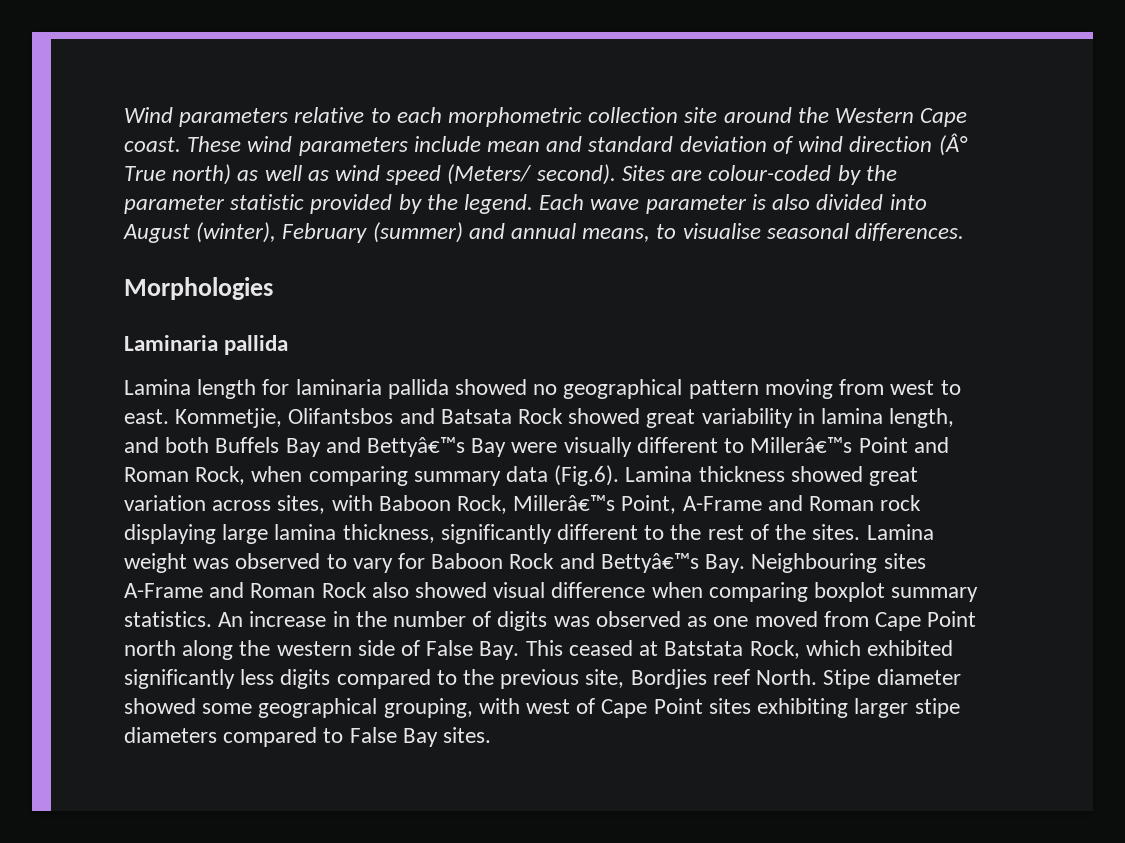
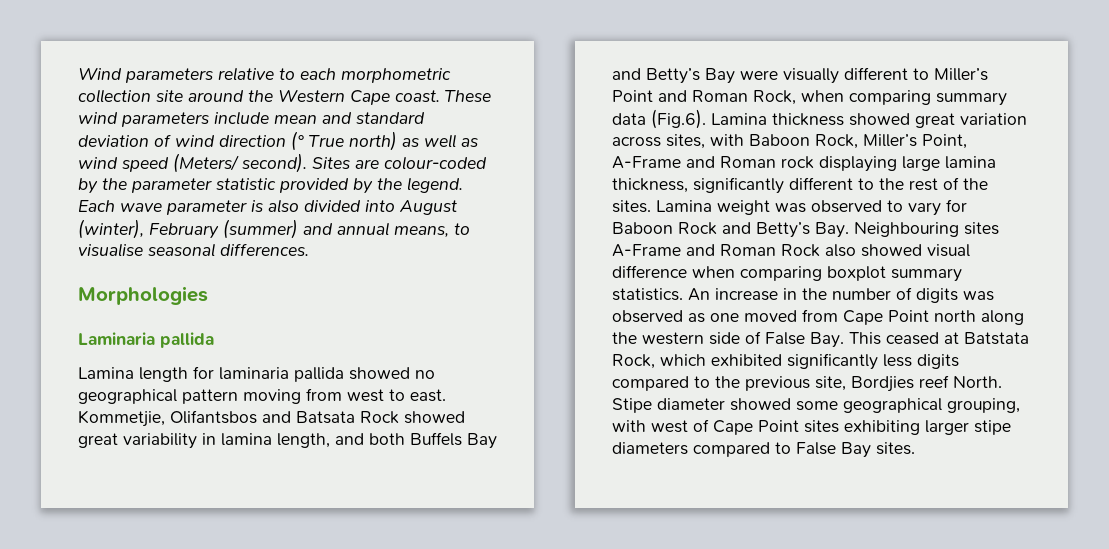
[938,133,968,156] (Â° -> [291,131,304,151] (°
[367,437,466,457] Bettyâ€™s -> [646,68,700,84] Betty’s
[750,437,853,453] Millerâ€™s -> [934,68,988,81] Miller’s
[513,495,616,511] Millerâ€™s -> [863,134,917,147] Miller’s
[600,553,699,573] Bettyâ€™s -> [756,222,810,238] Betty’s

